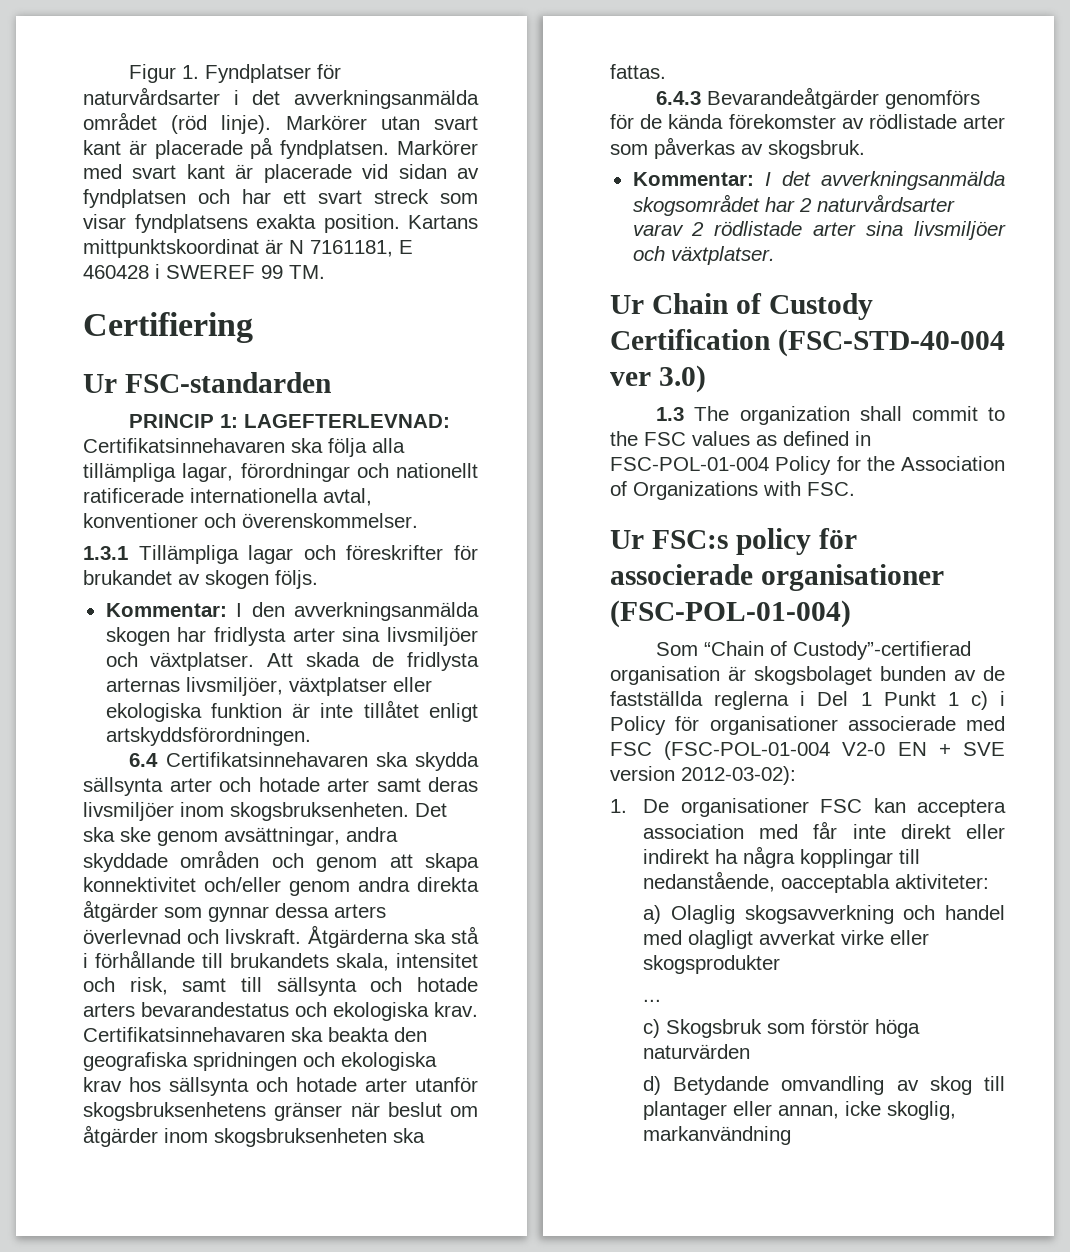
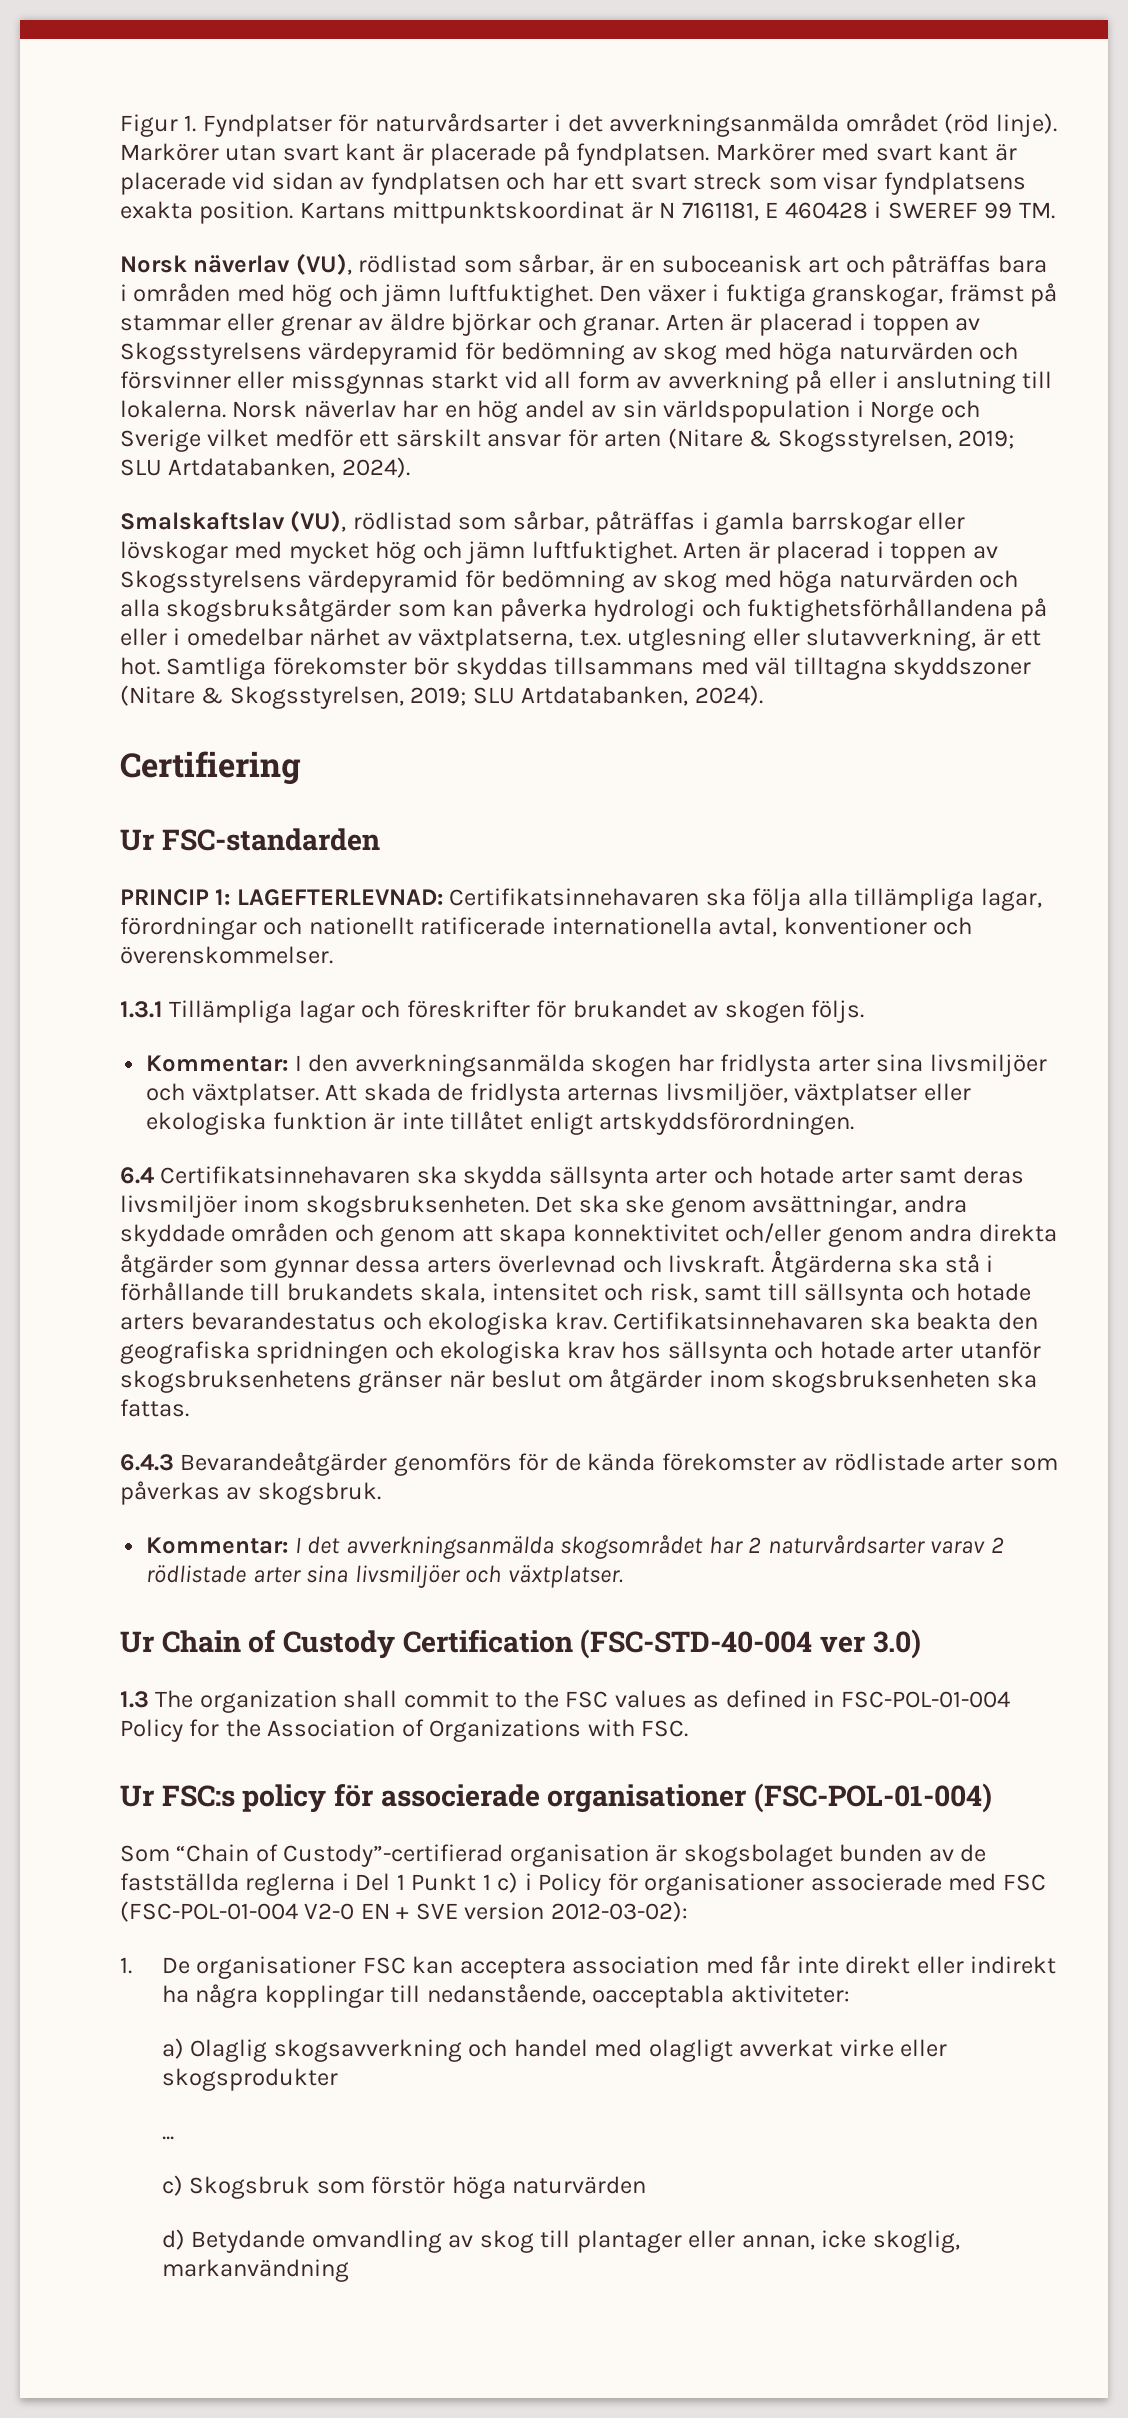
(325, 272) none -> [120,253,1047,278] [120,283,1058,307] [120,313,981,336] [120,342,1019,365] [120,370,1053,394] [120,400,980,423] [120,428,1015,452] [120,457,410,478] [120,510,966,535] [120,541,998,564] [120,570,1019,593] [120,598,1047,622] [120,628,1042,651] [120,657,1032,680] [120,685,763,709] // Norsk näverlav (VU), rödlistad som sårbar, är en suboceanisk art och påträffas bara i områden med hög och jämn luftfuktighet. Den växer i fuktiga granskogar, främst på stammar eller grenar av äldre björkar och granar. Arten är placerad i toppen av Skogsstyrelsens värdepyramid för bedömning av skog med höga naturvärden och försvinner eller missgynnas starkt vid all form av avverkning på eller i anslutning till lokalerna. Norsk näverlav har en hög andel av sin världspopulation i Norge och Sverige vilket medför ett särskilt ansvar för arten (Nitare & Skogsstyrelsen, 2019; SLU Artdatabanken, 2024). // Smalskaftslav (VU), rödlistad som sårbar, påträffas i gamla barrskogar eller lövskogar med mycket hög och jämn luftfuktighet. Arten är placerad i toppen av Skogsstyrelsens värdepyramid för bedömning av skog med höga naturvärden och alla skogsbruksåtgärder som kan påverka hydrologi och fuktighetsförhållandena på eller i omedelbar närhet av växtplatserna, t.ex. utglesning eller slutavverkning, är ett hot. Samtliga förekomster bör skyddas tillsammans med väl tilltagna skyddszoner (Nitare & Skogsstyrelsen, 2019; SLU Artdatabanken, 2024).

